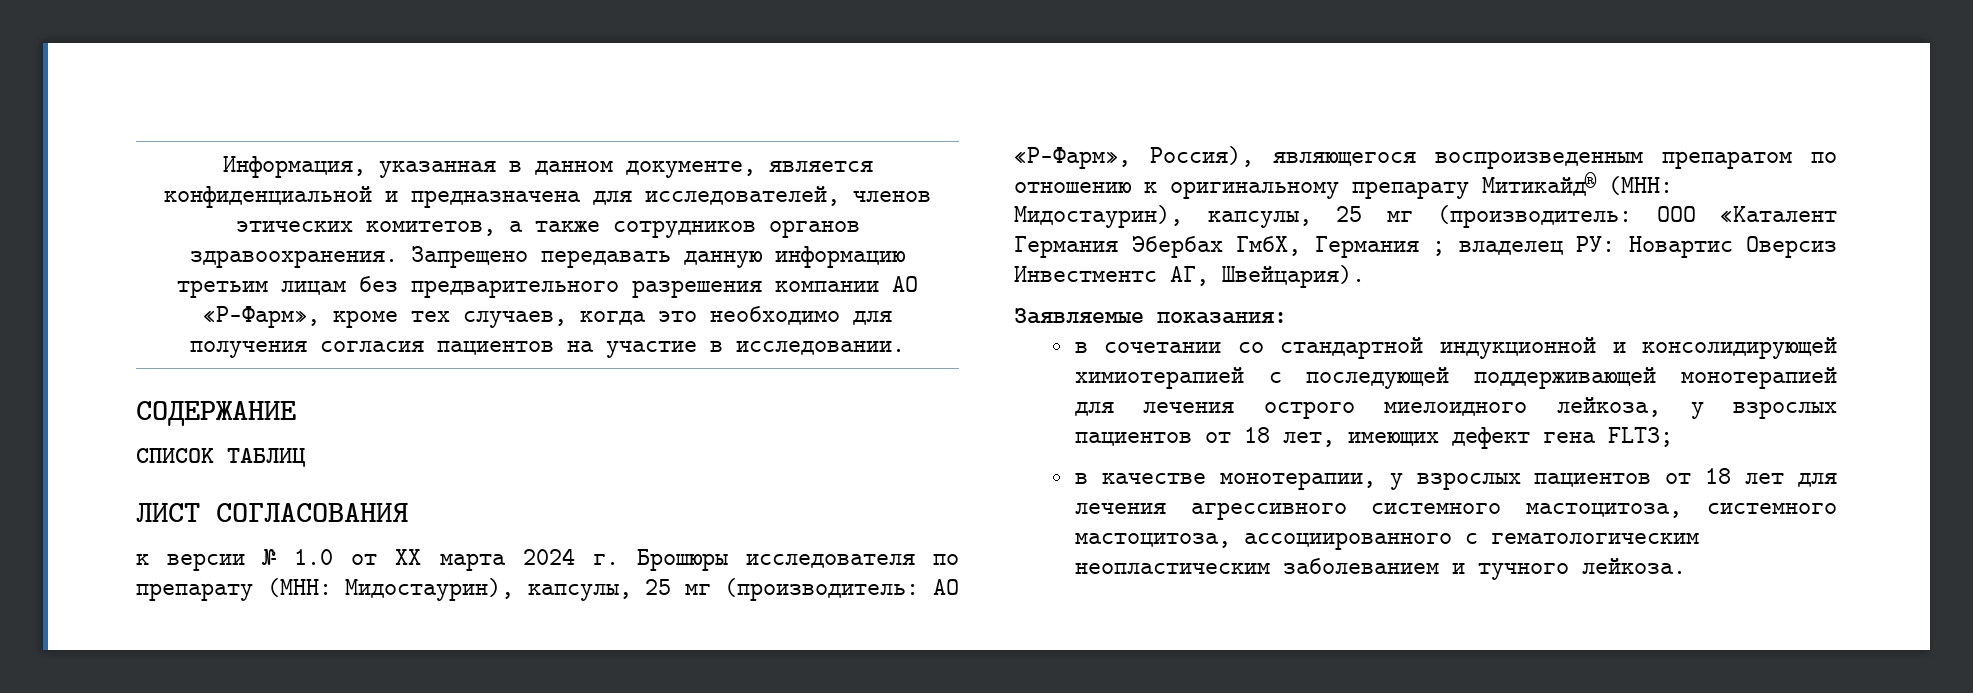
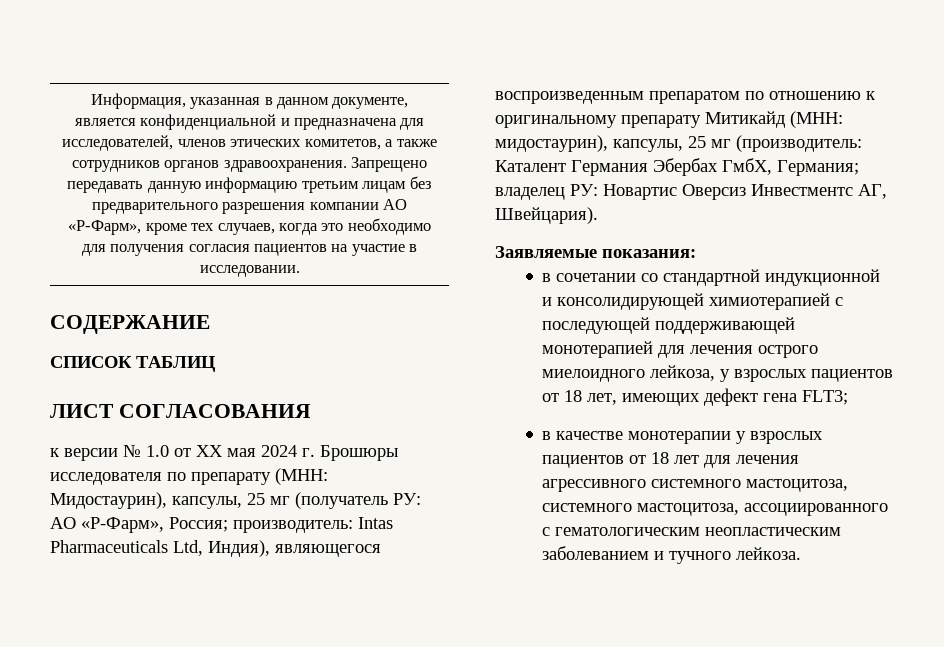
[439,553,506,571] марта -> [227,448,256,457] мая
[724,578,959,601] [1014,146,1254,169] (производитель: АО «Р-Фарм», Россия), -> [295,492,421,509] [50,517,393,533] [50,540,270,557] (получатель РУ: АО «Р-Фарм», Россия; производитель: Intas Pharmaceuticals Ltd, Индия),
[1482,172,1673,196] [1014,205,1837,228] Митикайд® (МНН: Мидостаурин), капсулы, 25 мг (производитель: ООО «Каталент -> [705,111,843,128] [495,135,862,152] [495,160,566,172] Митикайд (МНН: мидостаурин), капсулы, 25 мг (производитель: Каталент
[1314,236,1445,258] Германия ; -> [777,160,859,176] Германия;
[1219,472,1376,490] монотерапии, -> [628,431,732,444] монотерапии

